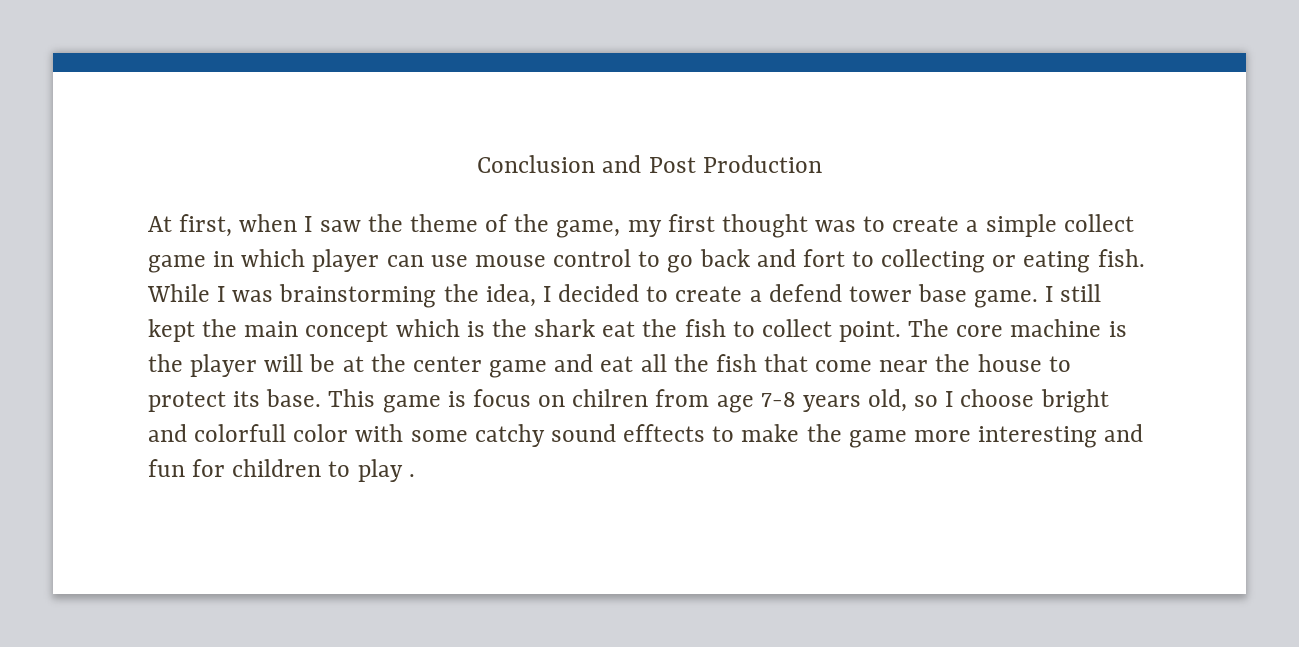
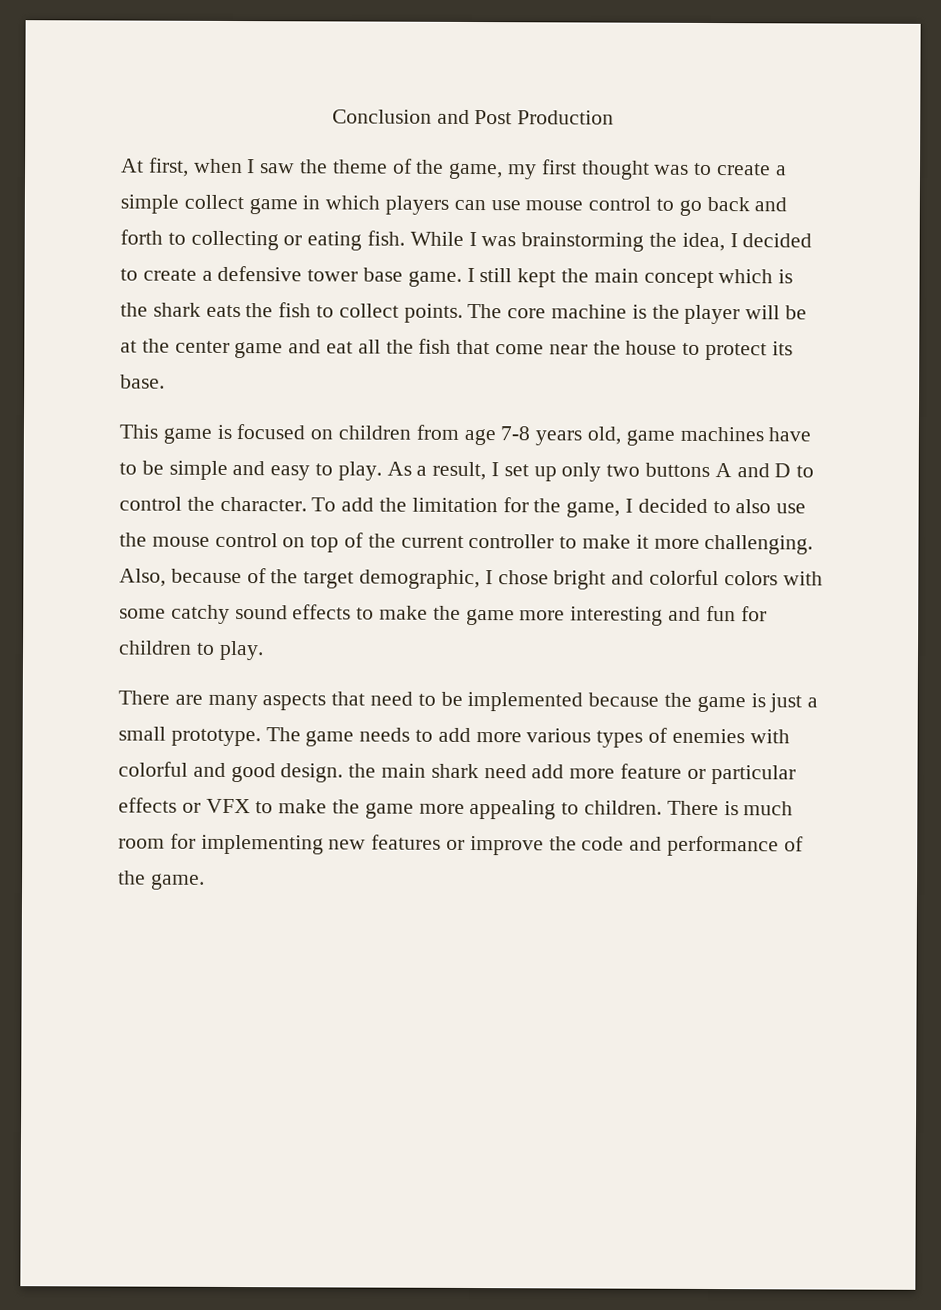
[312,249,380,272] player -> [385,195,450,215] players
[802,249,845,267] fort -> [120,229,163,245] forth
[768,284,842,302] defend -> [217,265,303,282] defensive
[602,321,636,337] eat -> [205,304,241,318] eats
[839,321,902,342] point. -> [403,303,463,323] points.
(322, 398) none -> (165, 381) //
[472,389,649,407] focus on chilren -> [236,424,412,440] focused on children
[914,389,1109,413] [148,424,349,442] so I choose bright and colorfull color -> [625,426,812,446] [119,460,815,482] [119,496,807,518] [119,532,814,555] [119,568,778,590] game machines have to be simple and easy to play. As a result, I set up only two buttons A and D to control the character. To add the limitation for the game, I decided to also use the mouse control on top of the current controller to make it more challenging. Also, because of the target demographic, I chose bright and colorful colors
[623,424,706,442] efftects -> [292,604,352,620] effects
[357,459,415,482] play . -> [218,640,264,661] [118,690,819,713] [118,726,790,748] [118,761,796,785] [118,797,794,820] [118,833,804,857] [118,870,205,890] play. // There are many aspects that need to be implemented because the game is just a small prototype. The game needs to add more various types of enemies with colorful and good design. the main shark need add more feature or particular effects or VFX to make the game more appealing to children. There is much room for implementing new features or improve the code and performance of the game.

